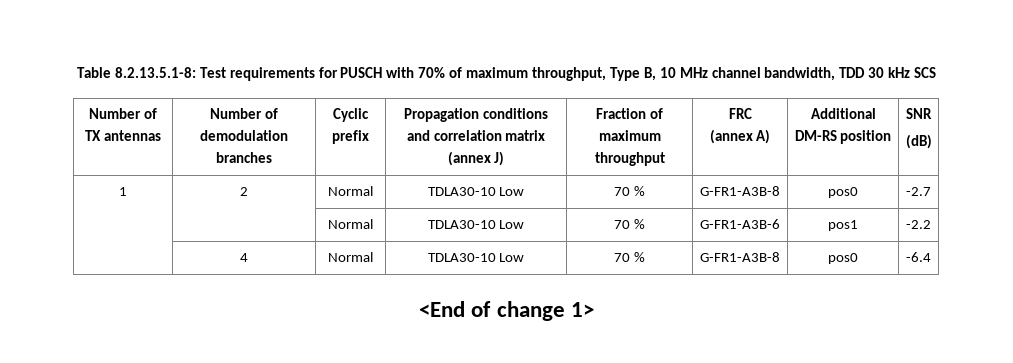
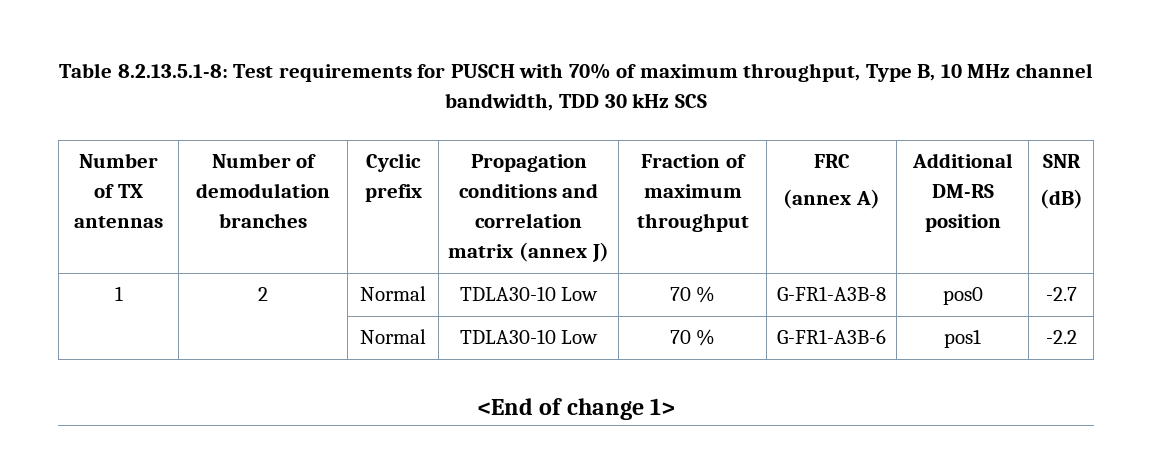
[240,253,248,262] [328,252,373,262] [427,253,525,262] [614,252,645,262] [700,252,780,262] [828,253,858,264] [906,252,931,262] // | 4 | Normal | TDLA30-10 Low | 70 % | G-FR1-A3B-8 | pos0 | -6.4 -> (1077, 337) none

